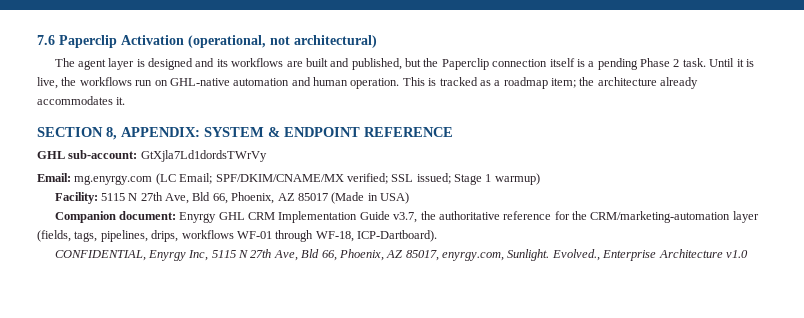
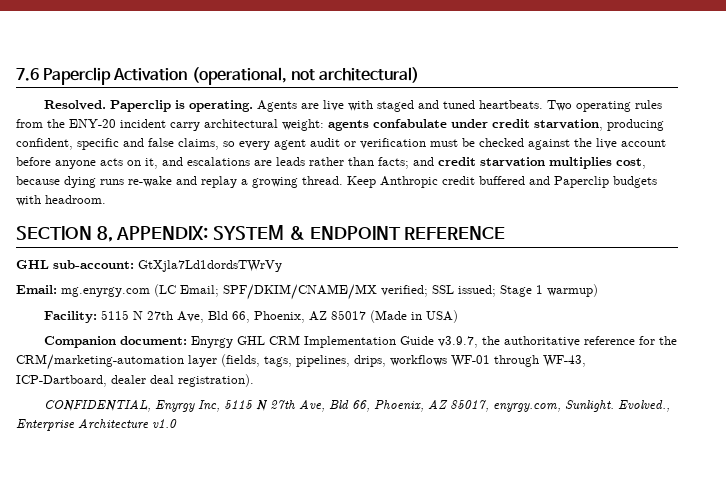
[54,58,754,70] [37,77,699,89] [37,96,126,105] The agent layer is designed and its workflows are built and published, but the Paperclip connection itself is a pending Phase 2 task. Until it is live, the workflows run on GHL-native automation and human operation. This is tracked as a roadmap item; the architecture already accommodates it. -> [43,100,662,112] [16,119,664,131] [16,138,666,150] [16,157,646,169] [16,176,657,188] [16,195,106,206] Resolved. Paperclip is operating. Agents are live with staged and tuned heartbeats. Two operating rules from the ENY-20 incident carry architectural weight: agents confabulate under credit starvation, producing confident, specific and false claims, so every agent audit or verification must be checked against the live account before anyone acts on it, and escalations are leads rather than facts; and credit starvation multiplies cost, because dying runs re-wake and replay a growing thread. Keep Anthropic credit buffered and Paperclip budgets with headroom.
[393,212,418,223] v3.7, -> [437,336,478,348] v3.9.7,
[315,230,437,242] WF-18, ICP-Dartboard). -> [543,355,586,367] [16,374,254,387] WF-43, ICP-Dartboard, dealer deal registration).

